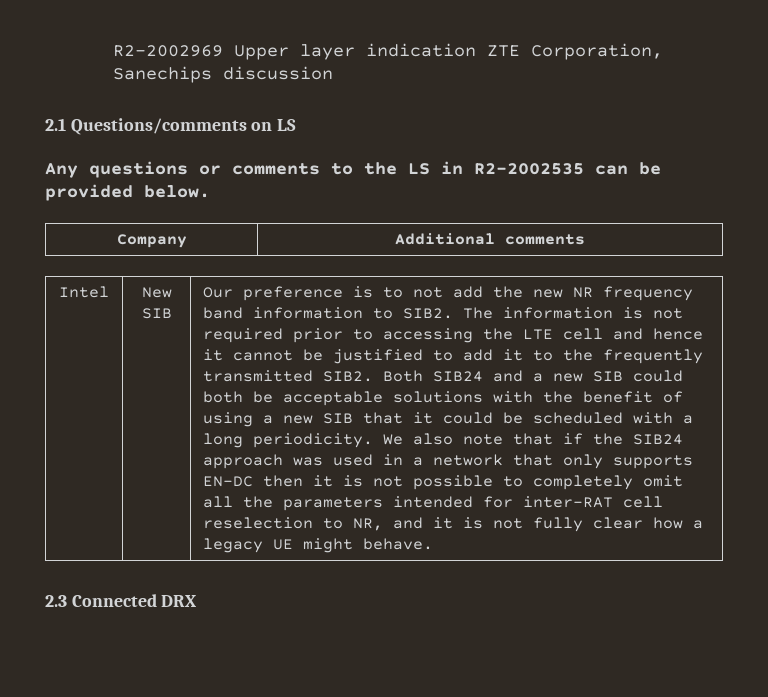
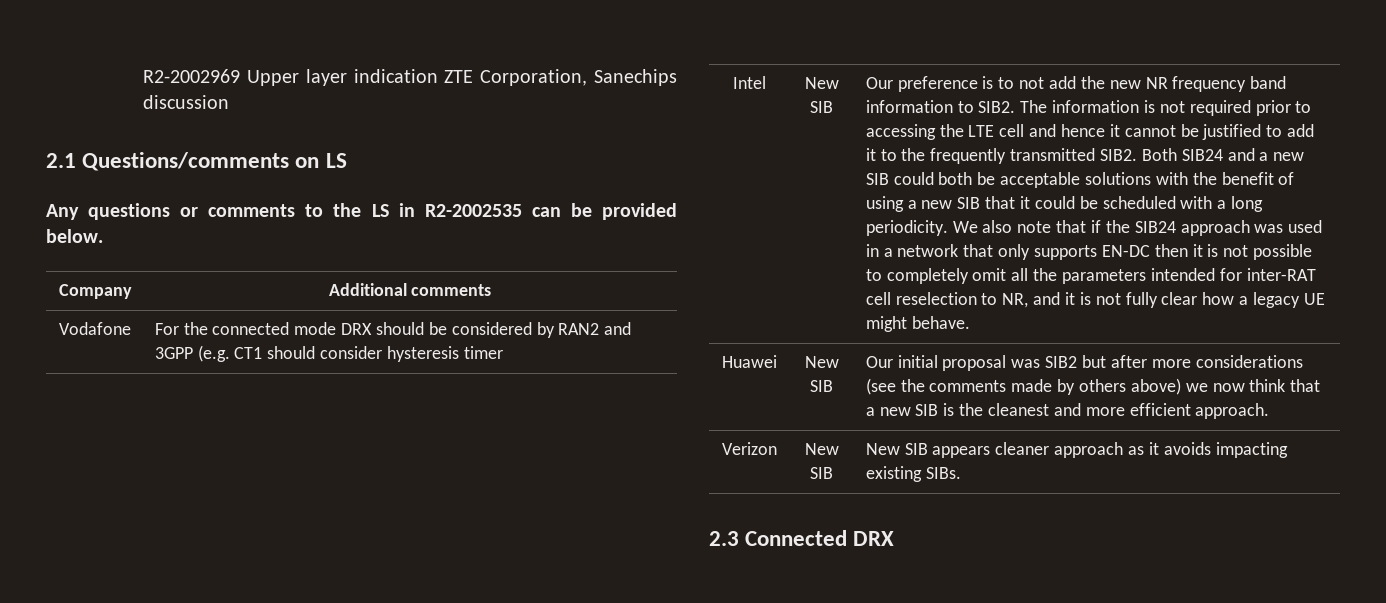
(585, 239) none -> [59,322,131,335] [154,322,632,338] [154,345,503,362] // Vodafone | For the connected mode DRX should be considered by RAN2 and 3GPP (e.g. CT1 should consider hysteresis timer
(434, 544) none -> [721,355,777,368] [804,356,839,368] [810,380,833,392] [865,355,1303,371] [865,378,1321,395] [865,403,1270,419] [721,442,777,455] [804,443,839,455] [810,467,833,479] [865,442,1288,458] [865,466,961,482] // Huawei | New SIB | Our initial proposal was SIB2 but after more considerations (see the comments made by others above) we now think that a new SIB is the cleanest and more efficient approach. // Verizon | New SIB | New SIB appears cleaner approach as it avoids impacting existing SIBs.

